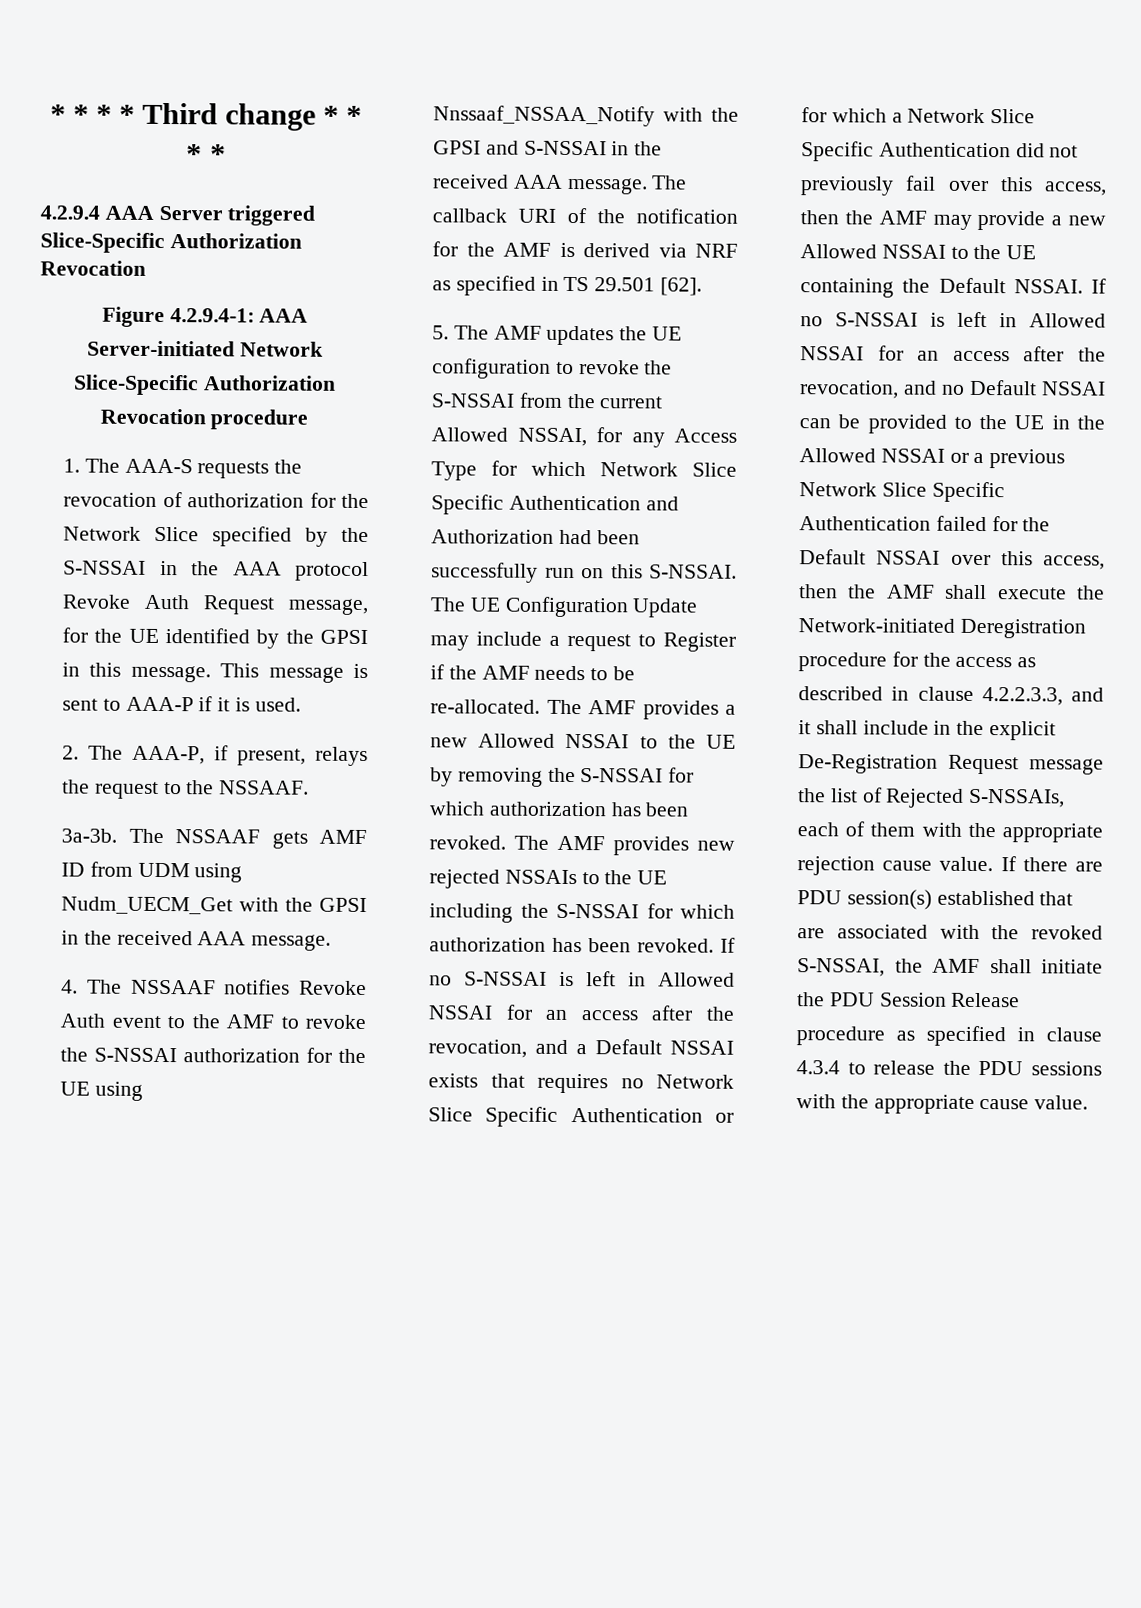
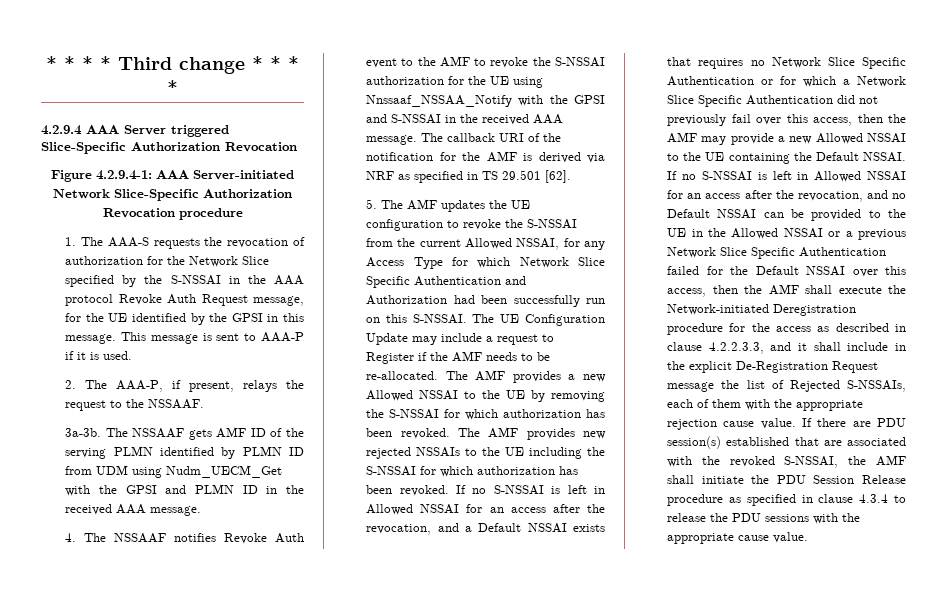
(85, 869) none -> [270,428,304,437] [65,446,304,459] of the serving PLMN identified by PLMN ID
(367, 905) none -> [165,484,258,494] and PLMN ID

